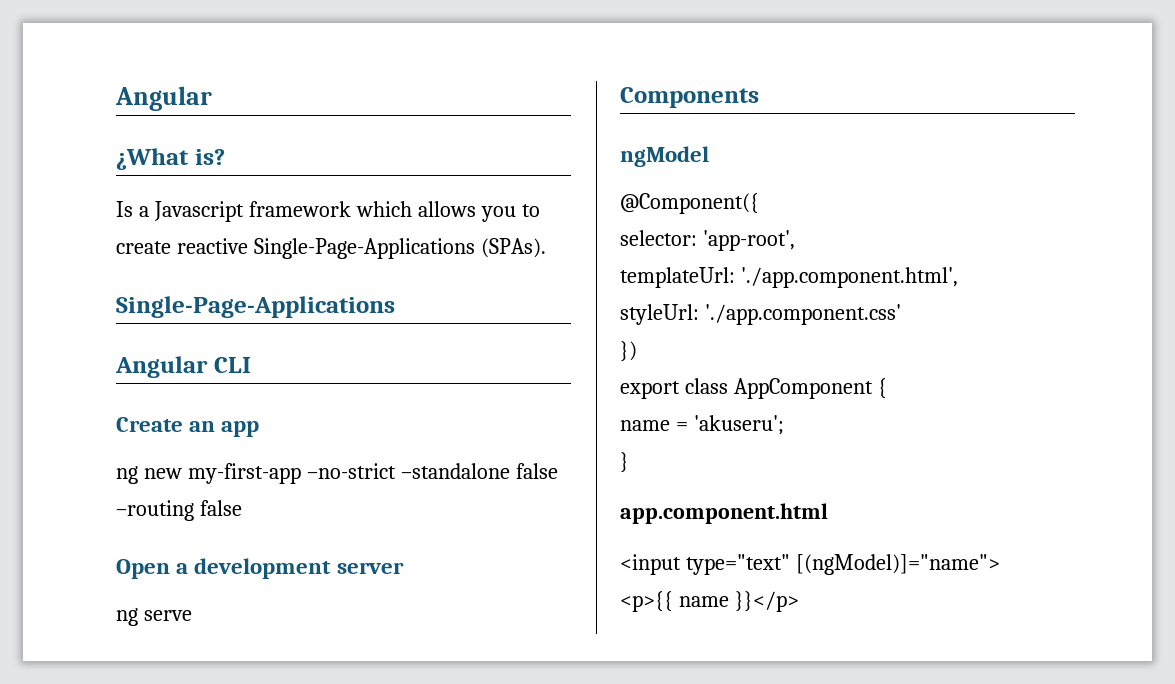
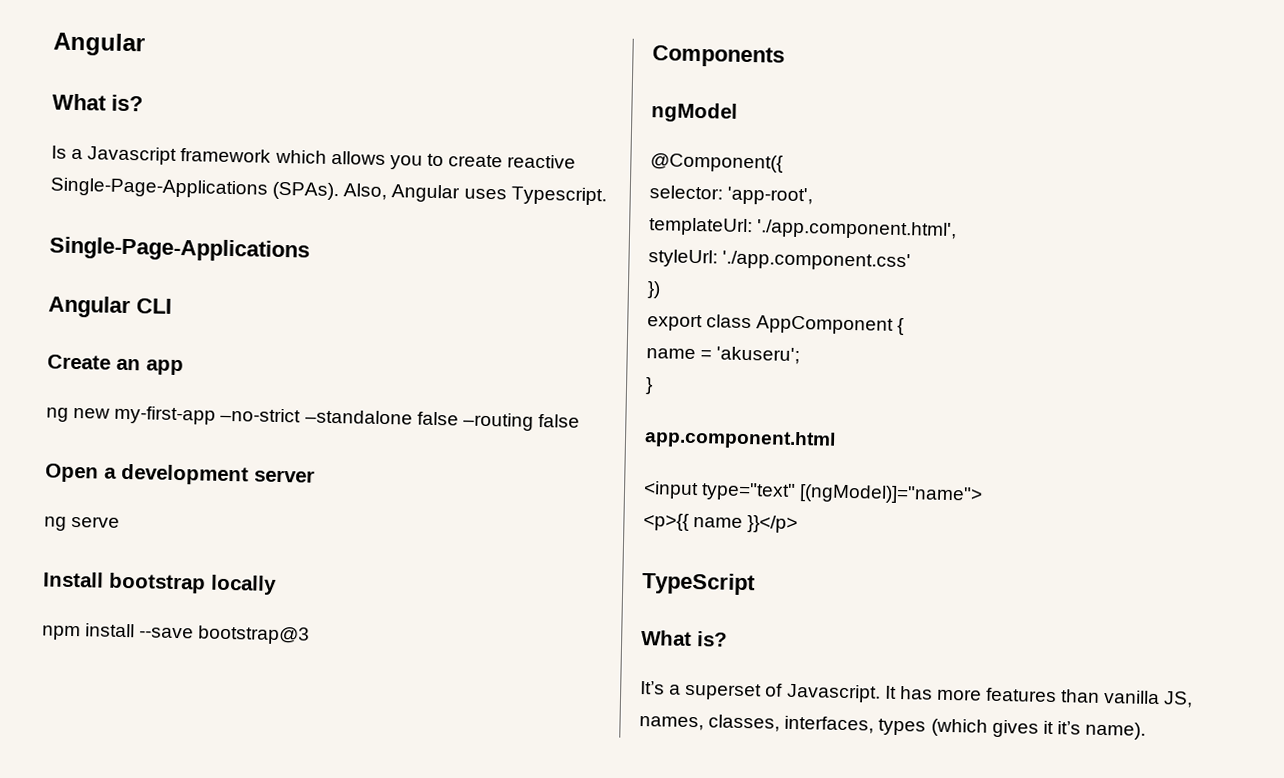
[116,148,189,170] ¿What -> [52,93,107,111] What
(546, 248) none -> [343,183,607,206] Also, Angular uses Typescript.
(192, 615) none -> [43,571,277,595] [42,623,311,645] // Install bootstrap locally // npm install --save bootstrap@3
(799, 601) none -> [642,572,756,596] [641,630,728,647] [640,681,1194,708] [639,714,1147,740] // TypeScript // What is? // It’s a superset of Javascript. It has more features than vanilla JS, names, classes, interfaces, types (which gives it it’s name).

